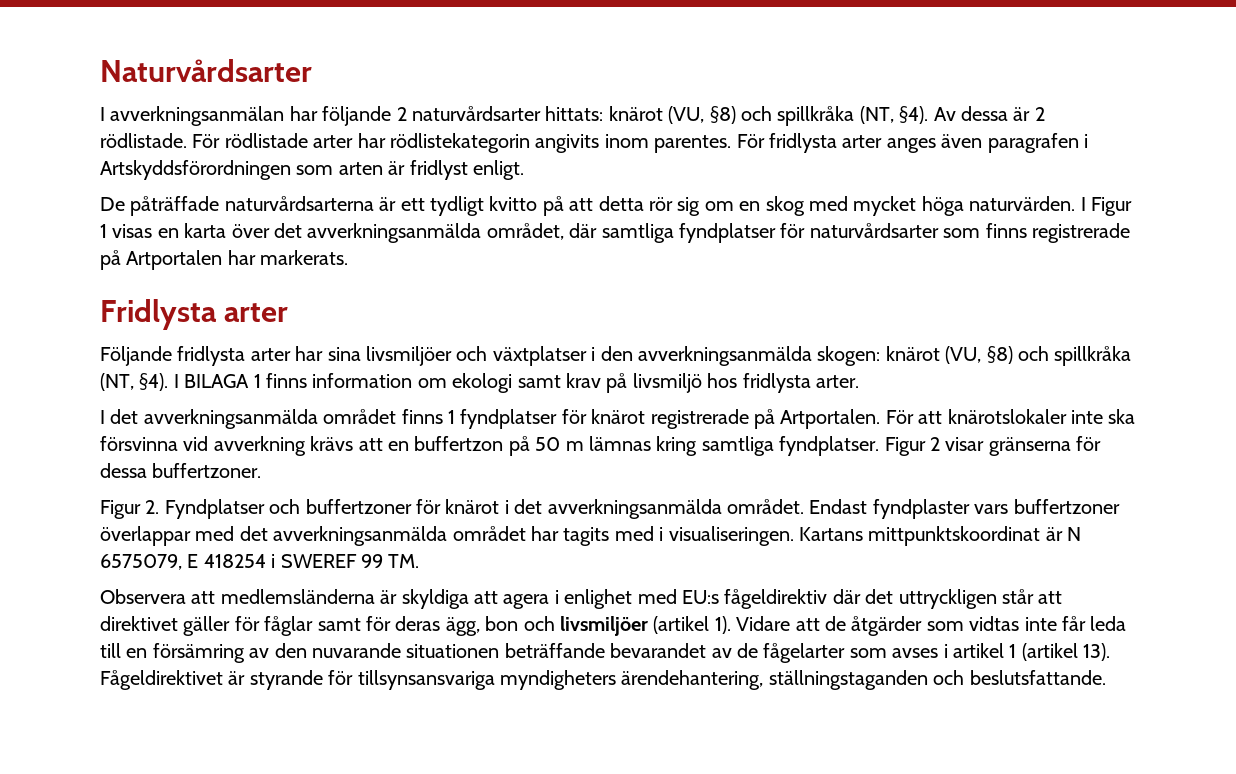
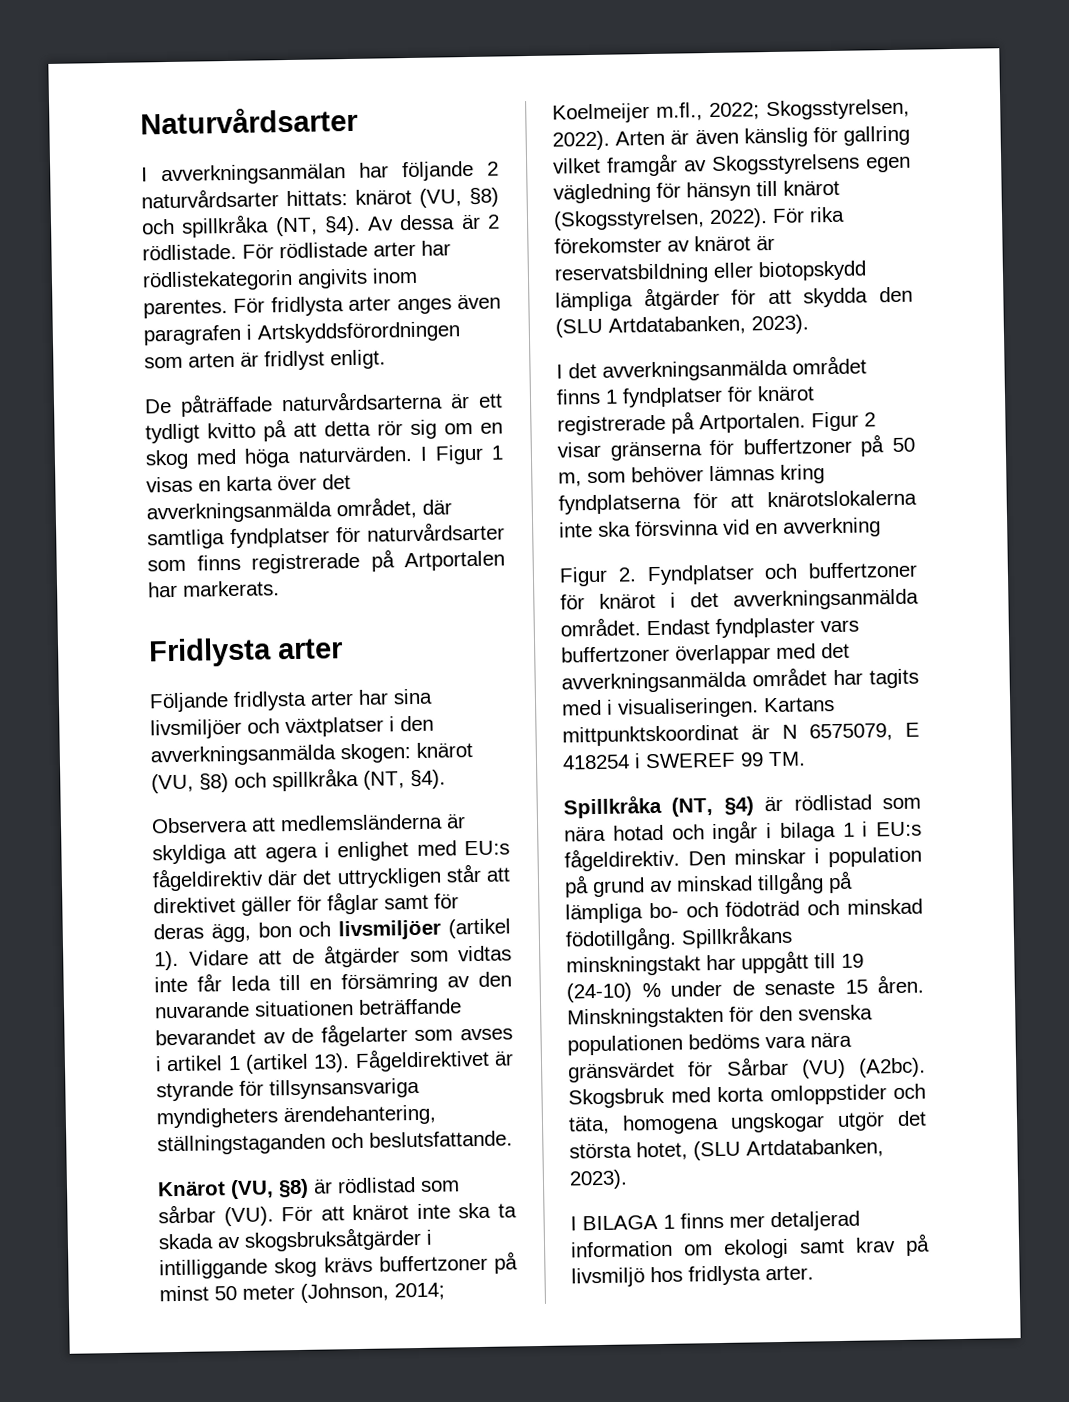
[853,196,917,216] mycket -> (238, 456) none
[173,373,859,393] [100,409,1136,429] [100,436,1102,456] [100,463,262,478] [100,499,1120,519] [100,526,1082,546] [100,554,420,570] I BILAGA 1 finns information om ekologi samt krav på livsmiljö hos fridlysta arter. // I det avverkningsanmälda området finns 1 fyndplatser för knärot registrerade på Artportalen. För att knärotslokaler inte ska försvinna vid avverkning krävs att en buffertzon på 50 m lämnas kring samtliga fyndplatser. Figur 2 visar gränserna för dessa buffertzoner. // Figur 2. Fyndplatser och buffertzoner för knärot i det avverkningsanmälda området. Endast fyndplaster vars buffertzoner överlappar med det avverkningsanmälda området har tagits med i visualiseringen. Kartans mittpunktskoordinat är N 6575079, E 418254 i SWEREF 99 TM. -> (446, 779) none
(1106, 677) none -> [157,1177,460,1200] [158,1202,517,1227] [158,1226,433,1252] [159,1251,518,1280] [159,1282,445,1303] [552,98,910,124] [552,125,910,151] [553,153,911,177] [553,179,840,204] [553,206,845,231] [554,234,775,254] [554,260,867,285] [555,286,913,312] [555,314,809,338] [556,355,867,382] [556,385,815,408] [557,411,876,436] [557,434,915,461] [558,464,825,487] [558,489,917,515] [559,517,881,538] [559,561,917,587] [560,588,919,611] [560,617,859,638] [561,642,850,665] [561,667,919,694] [561,697,835,719] [562,722,920,747] [562,751,806,770] [563,794,921,819] [564,820,922,844] [564,846,922,872] [564,870,853,898] [565,898,923,924] [565,924,793,951] [566,950,864,977] [566,974,924,1003] [567,1004,873,1029] [567,1031,852,1056] [568,1056,926,1083] [568,1083,926,1109] [568,1110,927,1135] [569,1138,884,1161] [569,1169,628,1190] [570,1210,860,1232] [570,1233,930,1259] [571,1265,814,1288] // Knärot (VU, §8) är rödlistad som sårbar (VU). För att knärot inte ska ta skada av skogsbruksåtgärder i intilliggande skog krävs buffertzoner på minst 50 meter (Johnson, 2014; Koelmeijer m.fl., 2022; Skogsstyrelsen, 2022). Arten är även känslig för gallring vilket framgår av Skogsstyrelsens egen vägledning för hänsyn till knärot (Skogsstyrelsen, 2022). För rika förekomster av knärot är reservatsbildning eller biotopskydd lämpliga åtgärder för att skydda den (SLU Artdatabanken, 2023). // I det avverkningsanmälda området finns 1 fyndplatser för knärot registrerade på Artportalen. Figur 2 visar gränserna för buffertzoner på 50 m, som behöver lämnas kring fyndplatserna för att knärotslokalerna inte ska försvinna vid en avverkning // Figur 2. Fyndplatser och buffertzoner för knärot i det avverkningsanmälda området. Endast fyndplaster vars buffertzoner överlappar med det avverkningsanmälda området har tagits med i visualiseringen. Kartans mittpunktskoordinat är N 6575079, E 418254 i SWEREF 99 TM. // Spillkråka (NT, §4) är rödlistad som nära hotad och ingår i bilaga 1 i EU:s fågeldirektiv. Den minskar i population på grund av minskad tillgång på lämpliga bo- och födoträd och minskad födotillgång. Spillkråkans minskningstakt har uppgått till 19 (24-10) % under de senaste 15 åren. Minskningstakten för den svenska populationen bedöms vara nära gränsvärdet för Sårbar (VU) (A2bc). Skogsbruk med korta omloppstider och täta, homogena ungskogar utgör det största hotet, (SLU Artdatabanken, 2023). // I BILAGA 1 finns mer detaljerad information om ekologi samt krav på livsmiljö hos fridlysta arter.

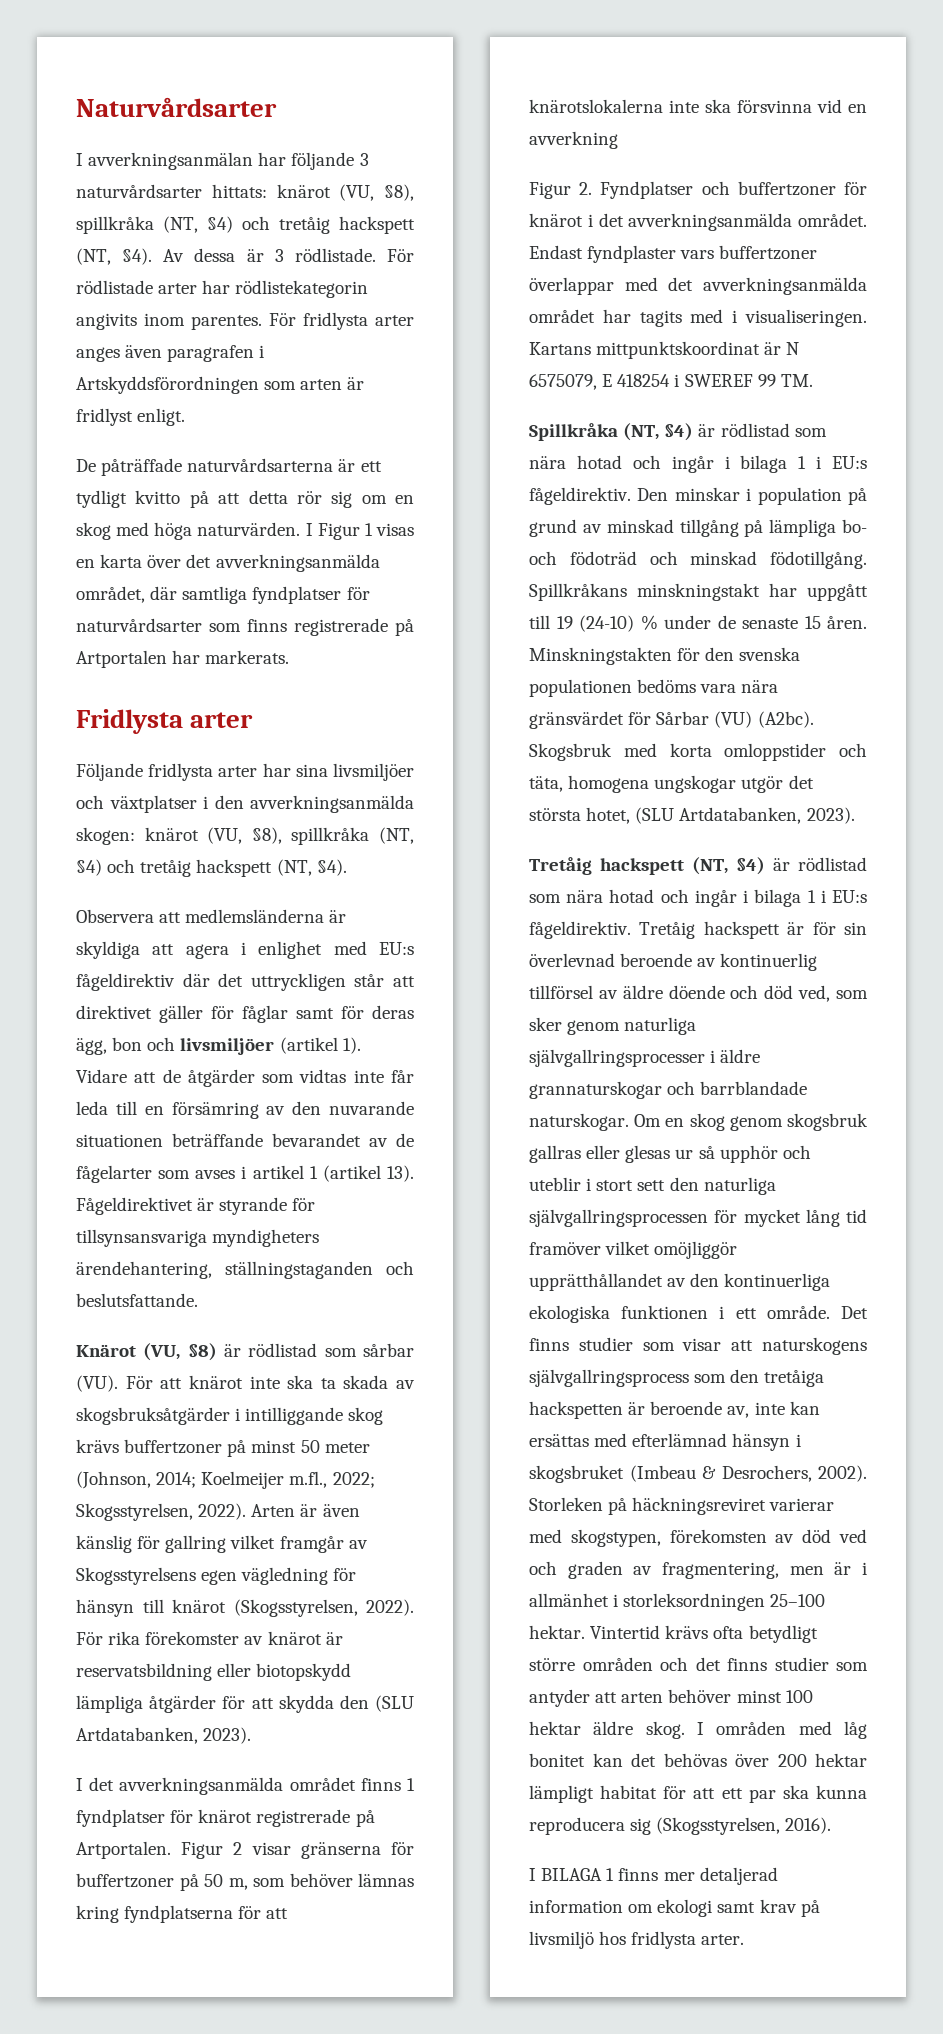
[487,161,499,176] 2 -> [359,153,369,166] 3
[469,187,499,208] [141,214,270,238] §8) och spillkråka -> [384,184,414,201] [76,216,415,234] §8), spillkråka (NT, §4) och tretåig hackspett
[486,214,500,229] 2 -> [274,249,284,262] 3
[199,767,359,793] §8) och spillkråka -> [251,827,414,845] [76,859,273,877] §8), spillkråka (NT, §4) och tretåig hackspett
(628, 1179) none -> [529,857,867,875] [529,889,867,907] [529,921,867,939] [529,953,818,971] [529,985,868,1002] [529,1017,697,1035] [529,1049,761,1067] [529,1081,808,1099] [529,1113,868,1131] [529,1145,811,1163] [529,1177,776,1195] [529,1209,867,1227] [529,1241,738,1259] [529,1273,831,1291] [529,1305,868,1323] [529,1337,867,1355] [529,1369,825,1387] [529,1401,820,1419] [529,1433,801,1451] [529,1465,867,1483] [529,1497,835,1515] [529,1529,867,1547] [529,1561,867,1579] [529,1593,826,1611] [529,1625,818,1643] [529,1657,868,1671] [529,1689,813,1707] [529,1721,867,1739] [529,1753,867,1767] [529,1785,867,1803] [529,1817,832,1835] // Tretåig hackspett (NT, §4) är rödlistad som nära hotad och ingår i bilaga 1 i EU:s fågeldirektiv. Tretåig hackspett är för sin överlevnad beroende av kontinuerlig tillförsel av äldre döende och död ved, som sker genom naturliga självgallringsprocesser i äldre grannaturskogar och barrblandade naturskogar. Om en skog genom skogsbruk gallras eller glesas ur så upphör och uteblir i stort sett den naturliga självgallringsprocessen för mycket lång tid framöver vilket omöjliggör upprätthållandet av den kontinuerliga ekologiska funktionen i ett område. Det finns studier som visar att naturskogens självgallringsprocess som den tretåiga hackspetten är beroende av, inte kan ersättas med efterlämnad hänsyn i skogsbruket (Imbeau & Desrochers, 2002). Storleken på häckningsreviret varierar med skogstypen, förekomsten av död ved och graden av fragmentering, men är i allmänhet i storleksordningen 25–100 hektar. Vintertid krävs ofta betydligt större områden och det finns studier som antyder att arten behöver minst 100 hektar äldre skog. I områden med låg bonitet kan det behövas över 200 hektar lämpligt habitat för att ett par ska kunna reproducera sig (Skogsstyrelsen, 2016).

